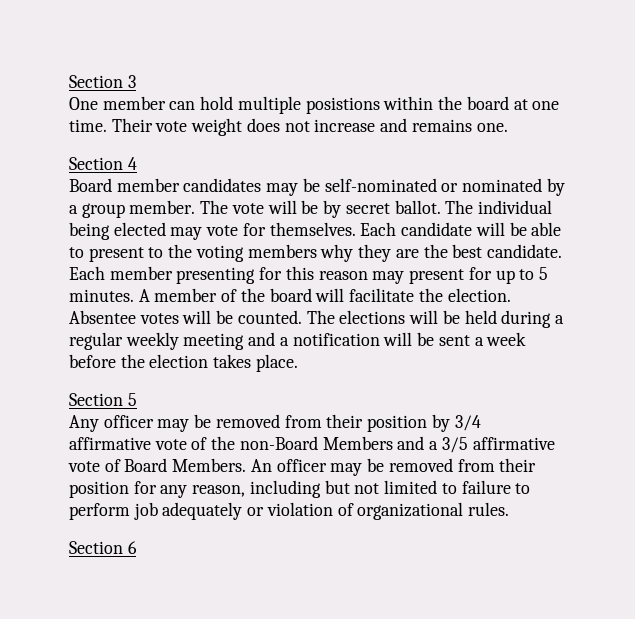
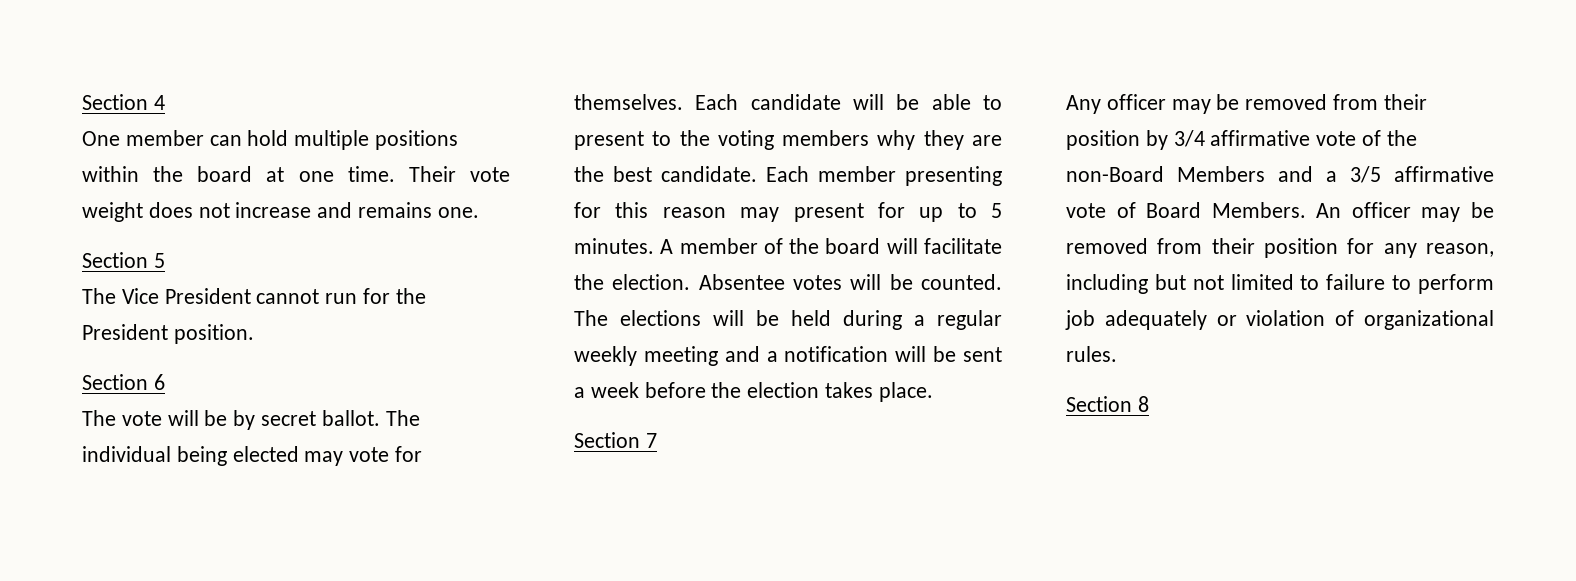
[69,75,136,88] Section 3 -> [82,94,165,110] Section 4
[305,97,380,114] posistions -> [375,130,459,150] positions
[127,157,137,170] [69,178,565,196] [69,200,196,218] 4 // Board member candidates may be self-nominated or nominated by a group member. -> [153,253,165,268] [82,288,426,304] [82,324,254,344] [82,374,165,390] 5 // The Vice President cannot run for the President position. // Section 6 //
[127,393,137,406] 5 -> [645,433,657,448] 7
[127,541,137,554] 6 -> [1137,396,1149,412] 8

